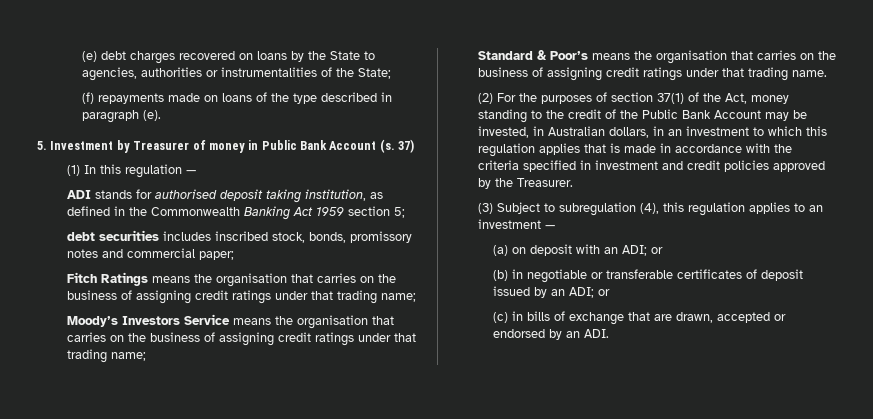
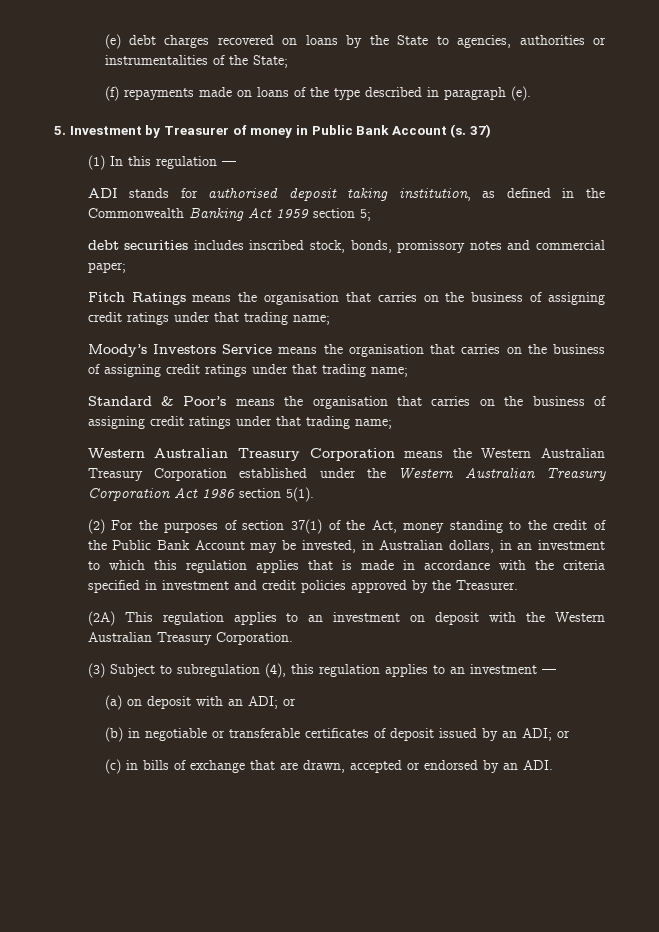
[791,70,827,77] name. -> [354,419,392,429] [87,448,605,461] [87,467,607,481] [87,487,314,502] name; // Western Australian Treasury Corporation means the Western Australian Treasury Corporation established under the Western Australian Treasury Corporation Act 1986 section 5(1).
(573, 182) none -> [87,611,605,626] [87,632,293,645] // (2A) This regulation applies to an investment on deposit with the Western Australian Treasury Corporation.

